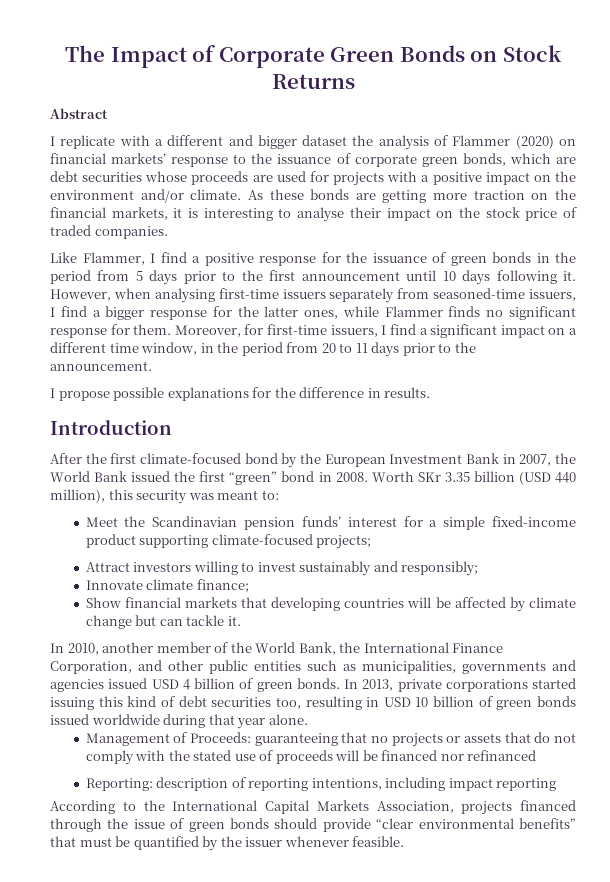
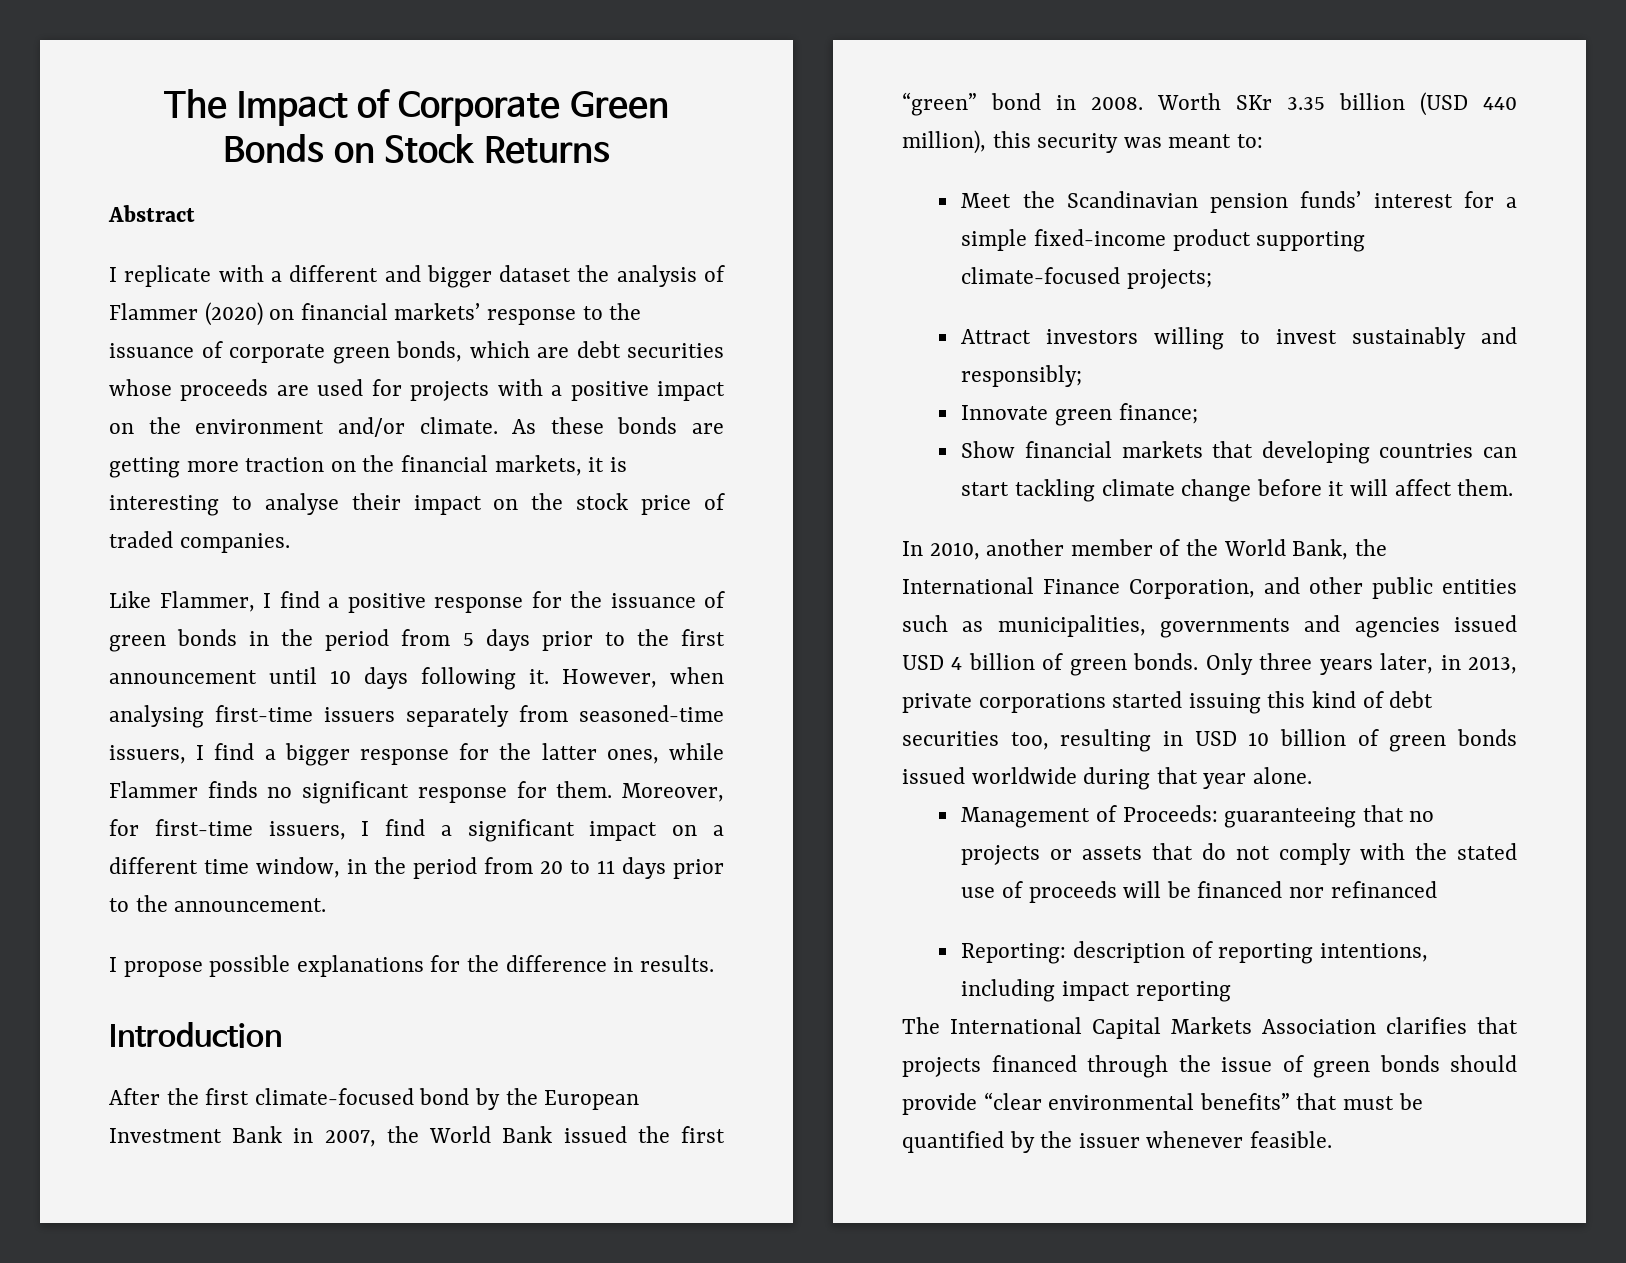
[146,579,194,590] climate -> [1054,409,1112,426] green
[407,597,576,612] [85,615,241,629] will be affected by climate change but can tackle it. -> [1483,447,1517,458] [961,479,1514,502] can start tackling climate change before it will affect them.
[344,679,358,689] In -> [1205,653,1461,675] Only three years later, in
[50,800,454,814] According to the International Capital Markets Association, -> [902,1017,1518,1039] The International Capital Markets Association clarifies that

